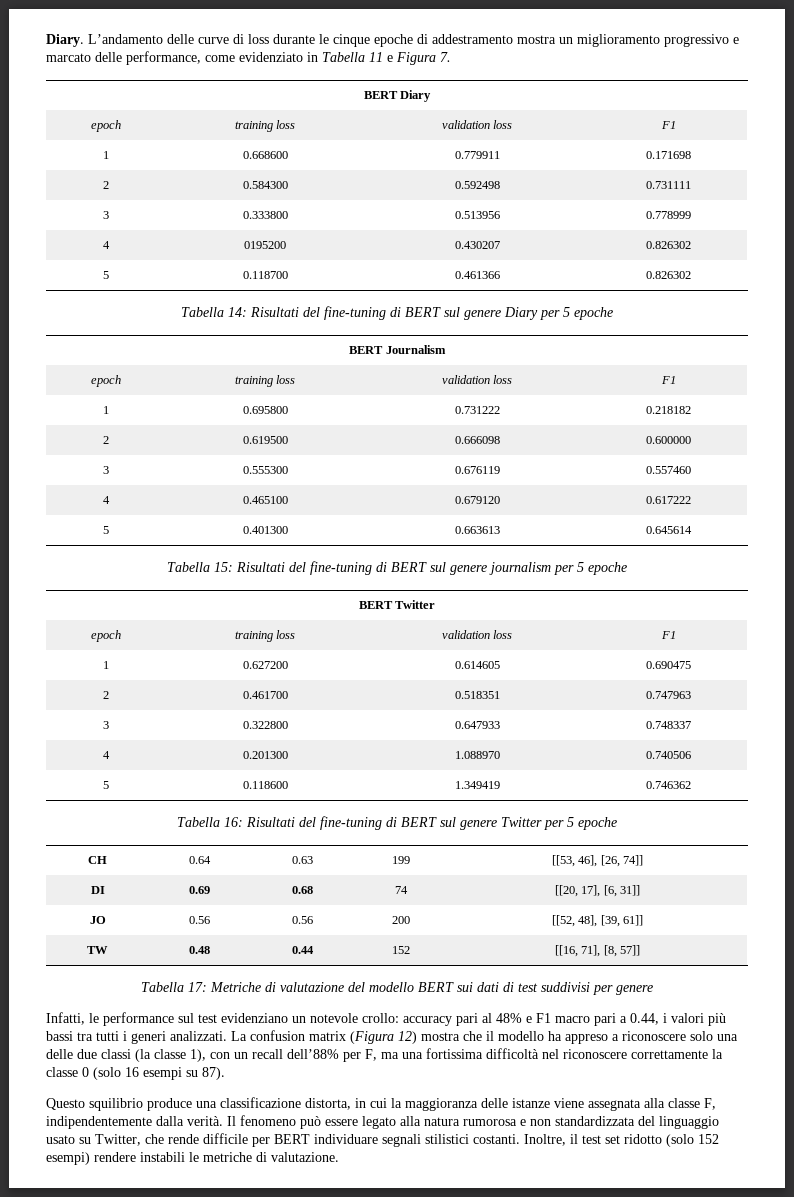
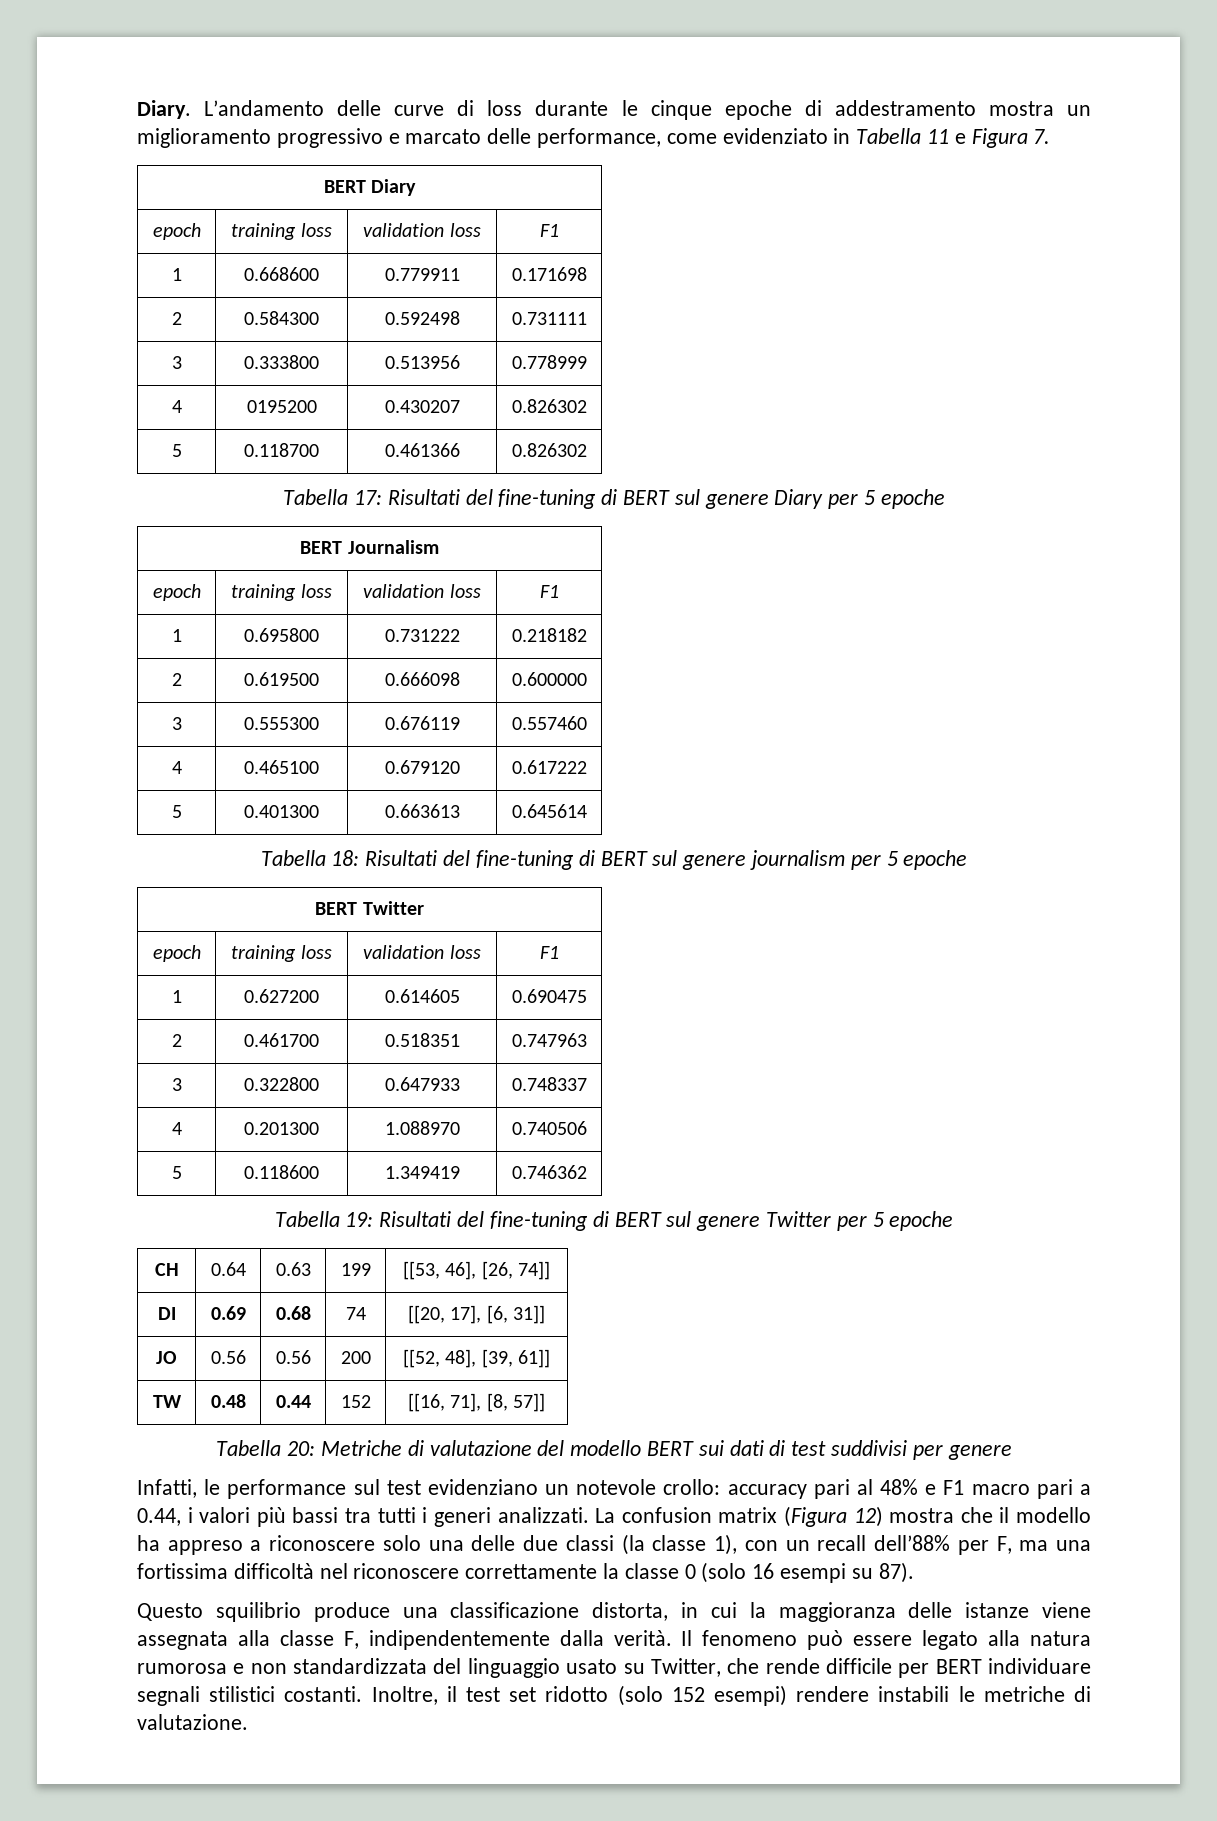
[228,307,247,317] 14: -> [353,490,382,505] 17:
[214,562,233,572] 15: -> [331,850,360,866] 18:
[224,817,243,827] 16: -> [345,1212,374,1227] 19:
[188,982,207,992] 17: -> [287,1441,316,1456] 20:

